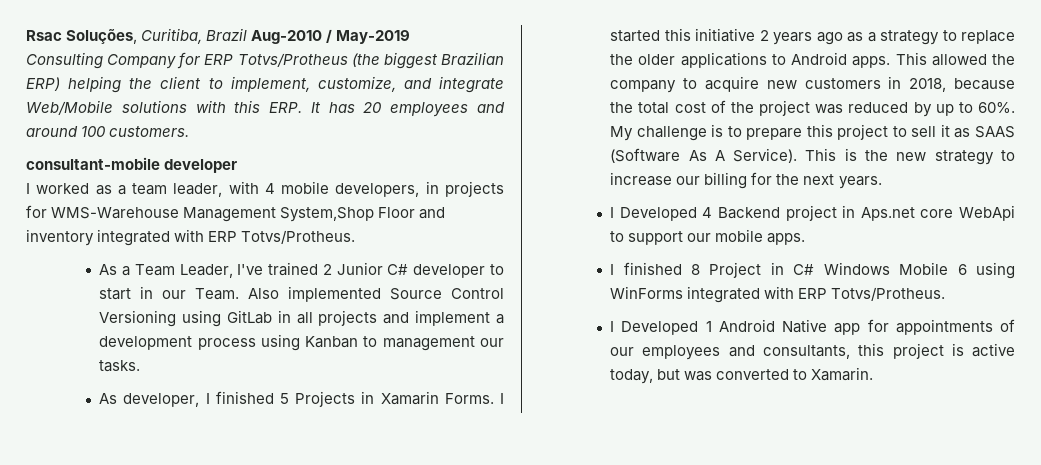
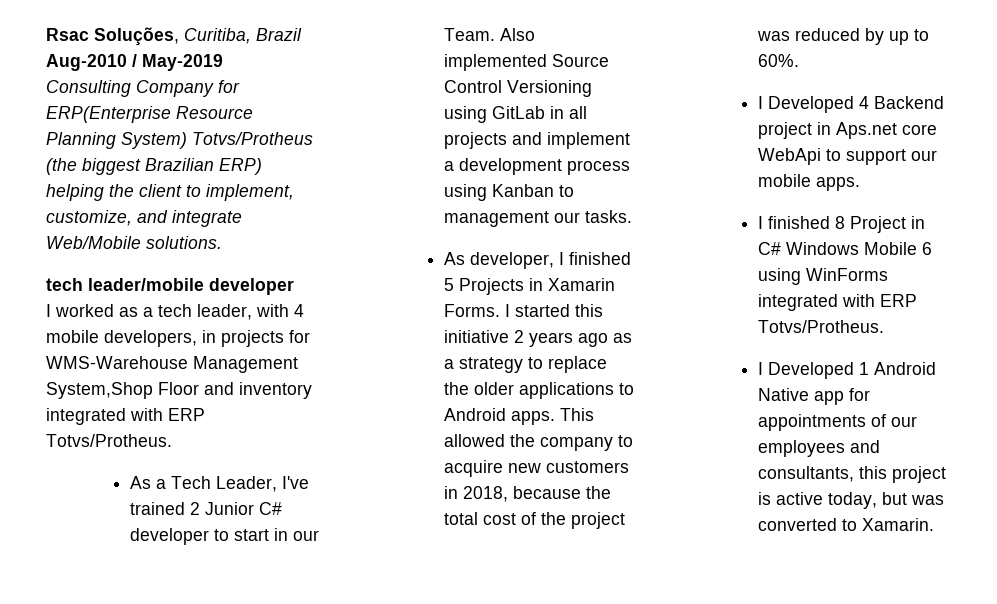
[204,54,234,65] ERP -> [46,106,253,123] [46,132,187,149] ERP(Enterprise Resource Planning System)
[121,100,505,117] [26,126,190,137] [26,157,160,170] solutions with this ERP. It has 20 employees and around 100 customers. // consultant-mobile -> [146,236,222,249] [46,278,204,291] solutions. // tech leader/mobile
[132,183,168,195] team -> [158,304,192,317] tech
[134,264,175,276] Team -> [171,476,212,489] Tech
[610,124,1015,141] [610,148,1016,165] [610,172,882,189] My challenge is to prepare this project to sell it as SAAS (Software As A Service). This is the new strategy to increase our billing for the next years. -> (800, 60) none

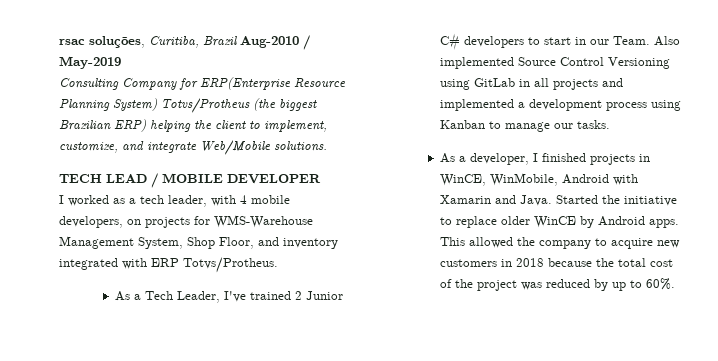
[46,27,179,46] Rsac Soluções, -> [59,36,145,48] rsac soluções,
[46,278,294,295] tech leader/mobile developer -> [59,173,321,188] TECH LEAD / MOBILE DEVELOPER
[202,330,216,343] in -> [127,219,141,225] on
[46,382,199,399] System,Shop Floor -> [138,237,254,249] System, Shop Floor,
[130,528,210,545] developer -> [464,36,525,48] developers
[547,132,631,149] implement -> [440,99,515,111] implemented
[444,211,550,227] management -> [505,122,551,132] manage
(466, 258) none -> [459,156,467,162] a
[444,278,616,295] [444,304,604,317] [444,330,633,347] [444,356,608,373] [444,382,635,399] 5 Projects in Xamarin Forms. I started this initiative 2 years ago as a strategy to replace the older applications to -> [590,154,651,165] [440,173,639,186] [440,195,678,206] [440,216,595,228] projects in WinCE, WinMobile, Android with Xamarin and Java. Started the initiative to replace older WinCE by
[463,486,509,502] 2018, -> [516,258,545,267] 2018
[758,96,945,113] [758,122,938,139] [758,148,938,165] [758,174,861,191] [758,216,926,233] [758,242,933,255] [758,268,889,285] [758,294,918,311] [758,320,885,333] [758,362,937,379] [758,388,871,405] [758,414,918,431] [758,440,881,457] [758,466,947,483] [758,492,945,509] [758,518,935,531] // I Developed 4 Backend project in Aps.net core WebApi to support our mobile apps. // I finished 8 Project in C# Windows Mobile 6 using WinForms integrated with ERP Totvs/Protheus. // I Developed 1 Android Native app for appointments of our employees and consultants, this project is active today, but was converted to Xamarin. -> (676, 284) none

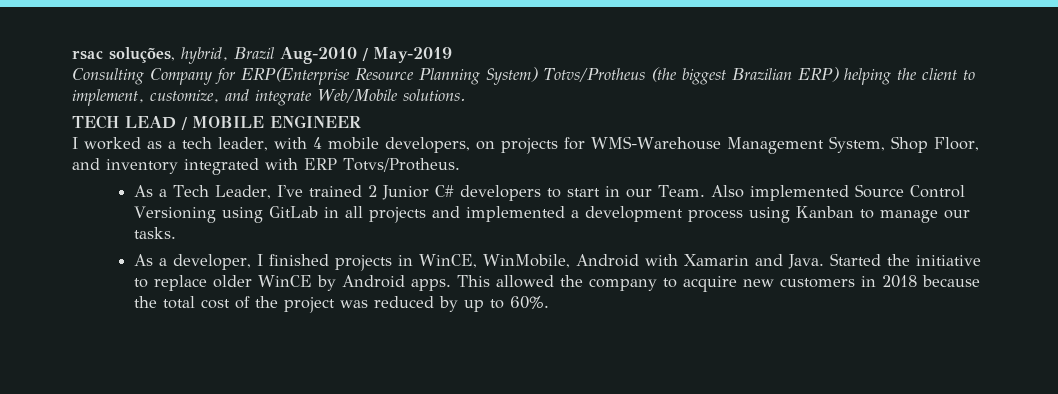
[149,36,199,48] Curitiba, -> [181,47,228,64] hybrid,
[227,174,321,184] DEVELOPER -> [270,115,361,128] ENGINEER

